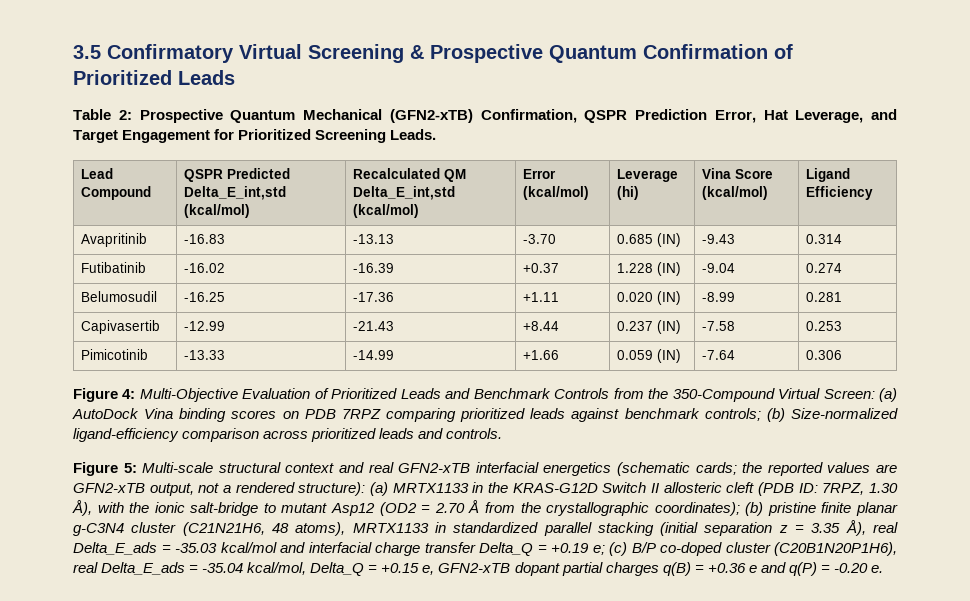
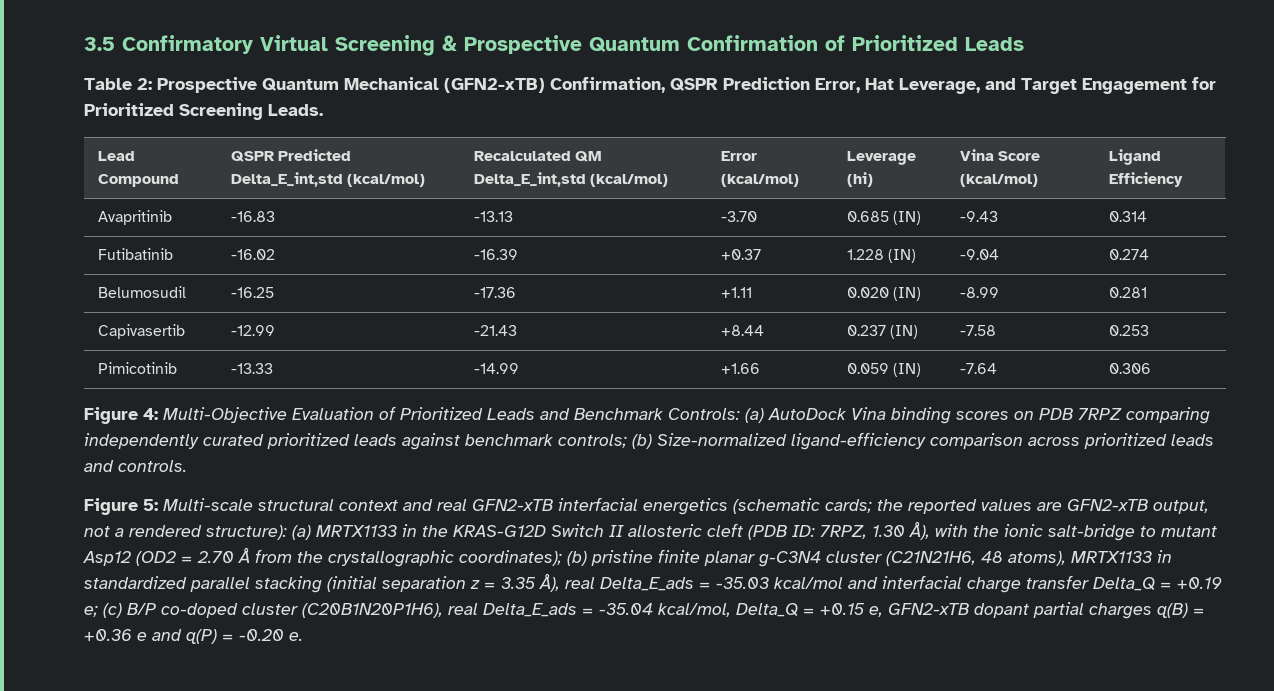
[554,388,875,402] Controls from the 350-Compound Virtual Screen: -> [668,408,740,420] Controls:
(457, 415) none -> [84,433,264,449] independently curated

